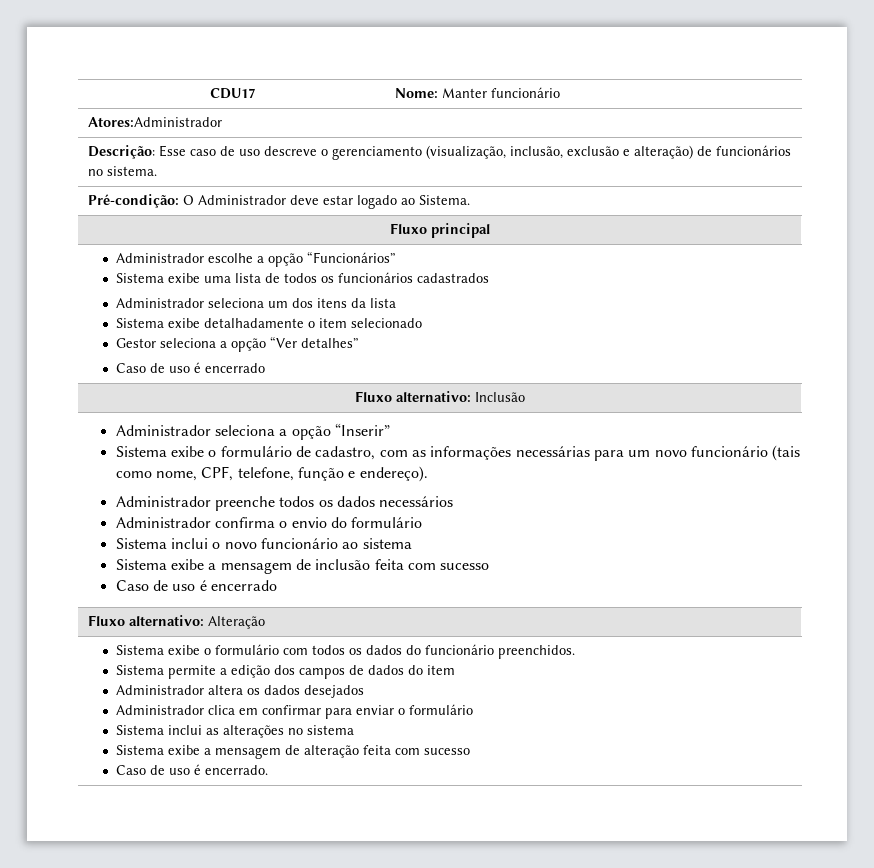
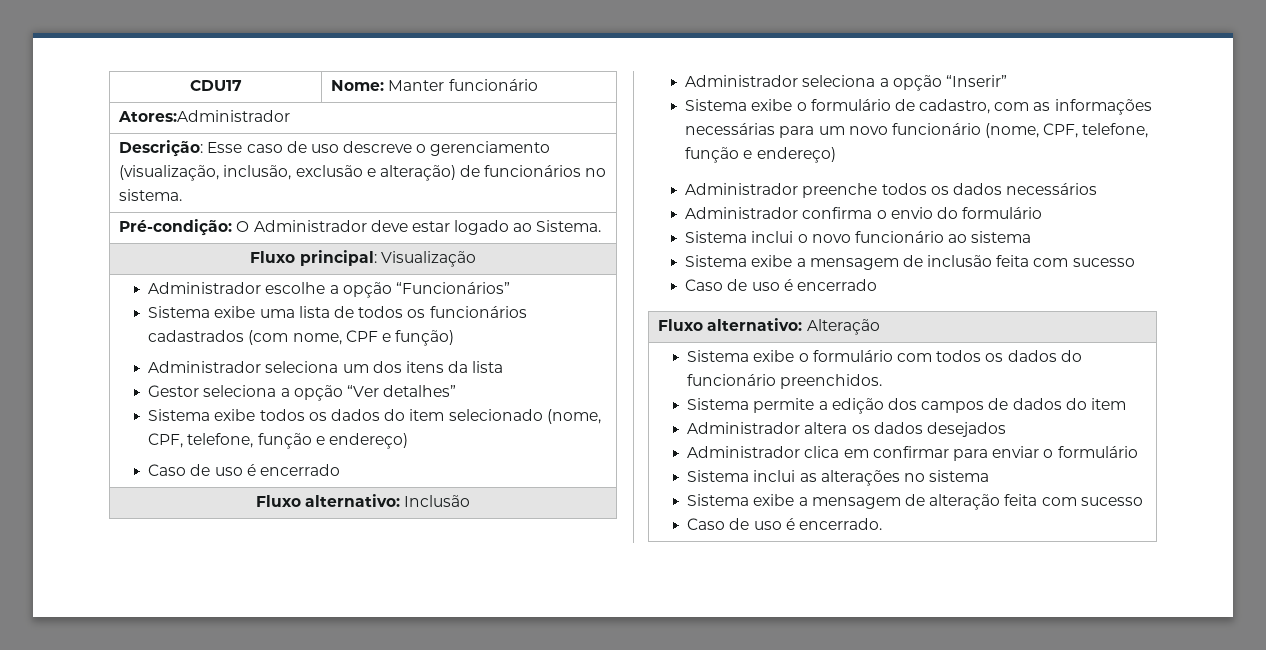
[431,223,490,238] principal -> [299,250,476,267] principal: Visualização
(489, 278) none -> [248,330,455,346] (com nome, CPF e função)
[115,318,422,328] // Sistema exibe detalhadamente o item selecionado -> (504, 367) none
(359, 343) none -> [148,409,601,424] [148,433,409,449] // Sistema exibe todos os dados do item selecionado (nome, CPF, telefone, função e endereço)
[772,445,801,461] [115,466,428,482] (tais como nome, CPF, telefone, função e endereço). -> [985,123,1149,138] [685,147,836,163] (nome, CPF, telefone, função e endereço)

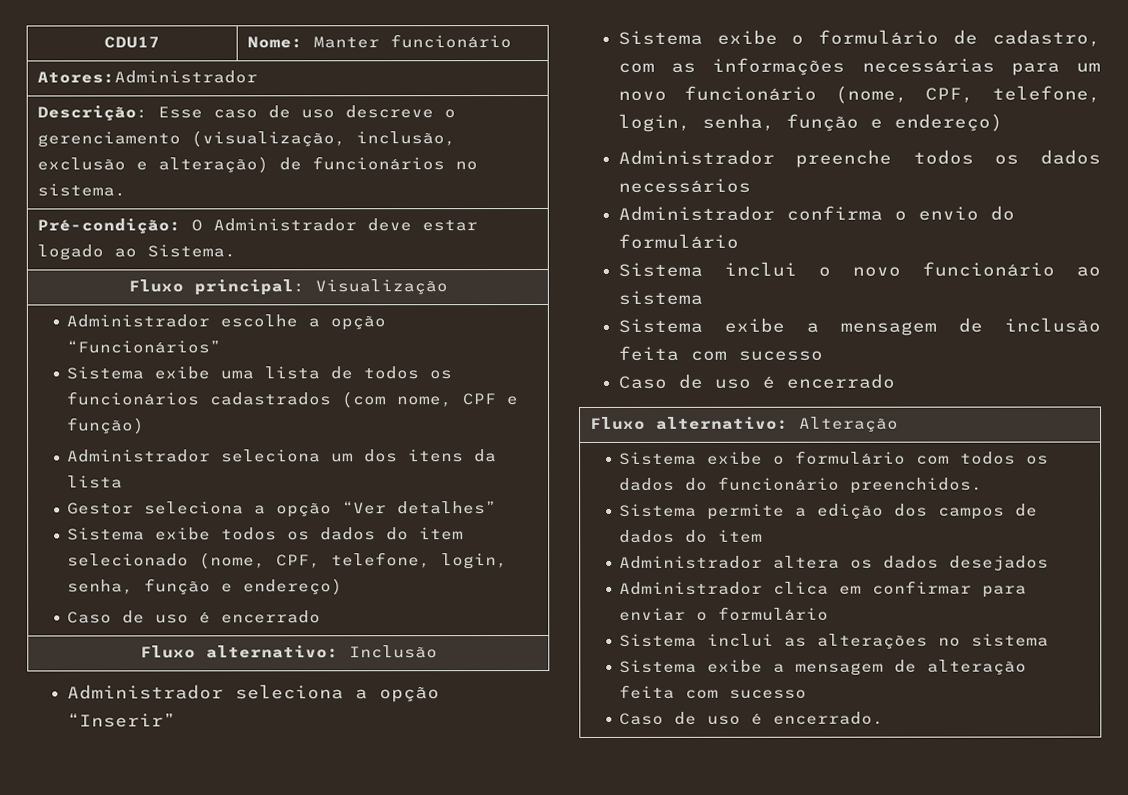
(254, 440) none -> [441,553,509,570] [67,579,135,595] login, senha,
(1149, 130) none -> [617,113,775,132] login, senha,

